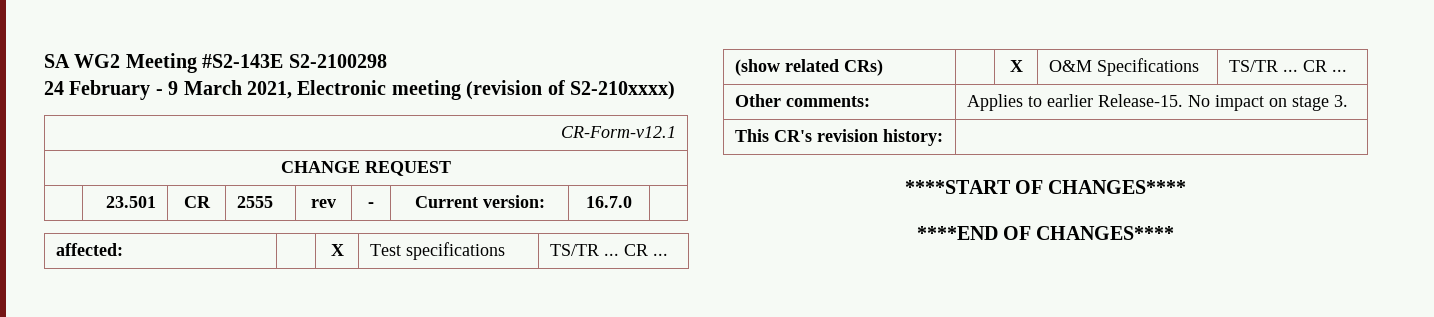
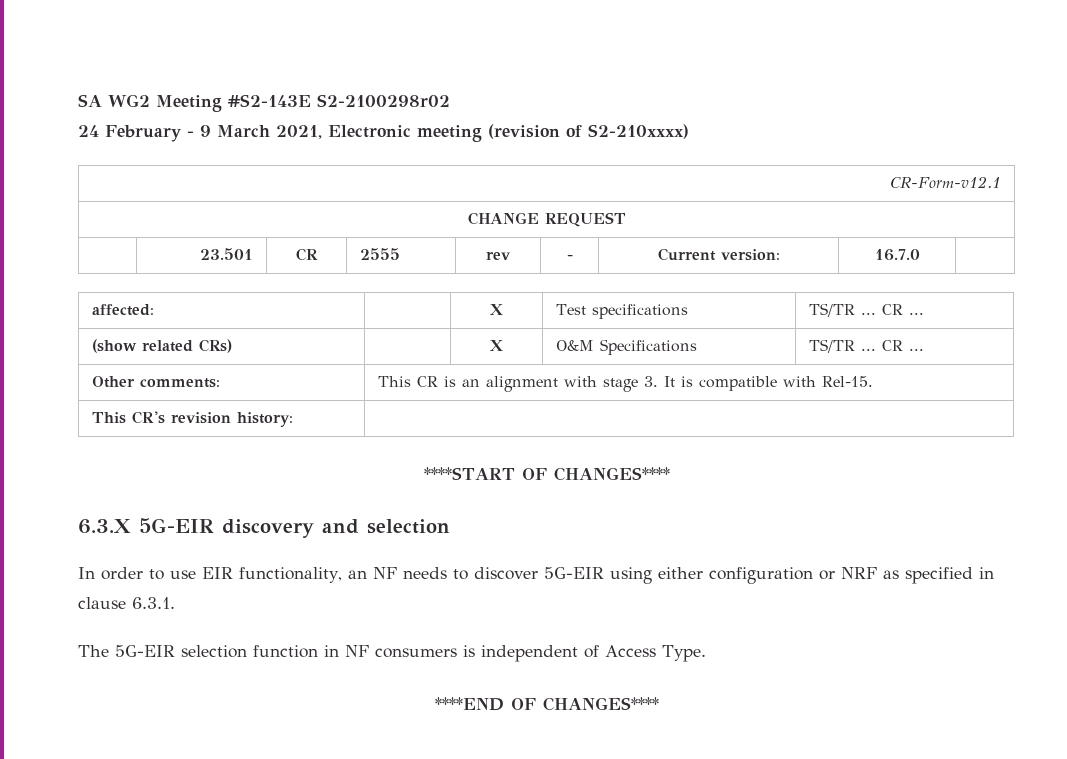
[288,54,387,68] S2-2100298 -> [317,94,450,107] S2-2100298r02
[966,94,1348,111] Applies to earlier Release-15. No impact on stage 3. -> [377,376,873,392] This CR is an alignment with stage 3. It is compatible with Rel-15.
(1187, 187) none -> [78,518,450,538] [78,567,994,584] [78,597,175,609] [78,645,706,662] // 6.3.X 5G-EIR discovery and selection // In order to use EIR functionality, an NF needs to discover 5G-EIR using either configuration or NRF as specified in clause 6.3.1. // The 5G-EIR selection function in NF consumers is independent of Access Type.

